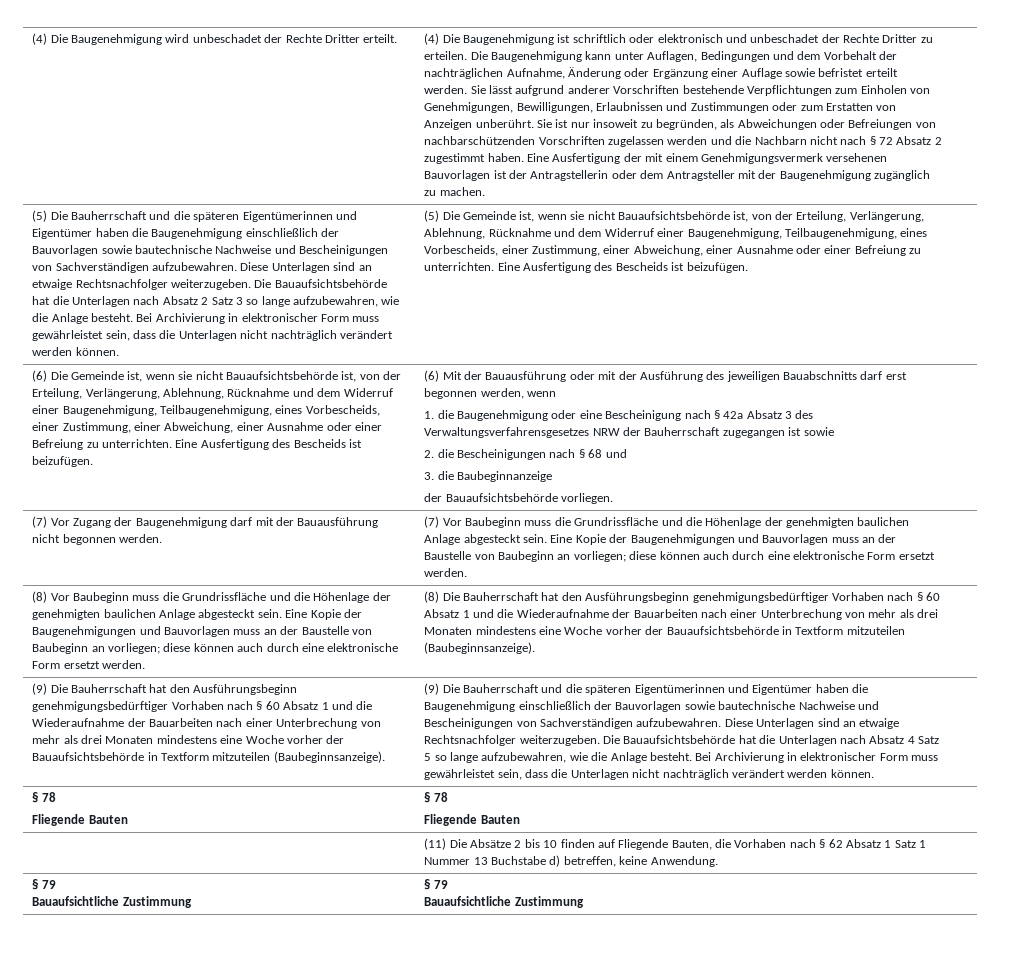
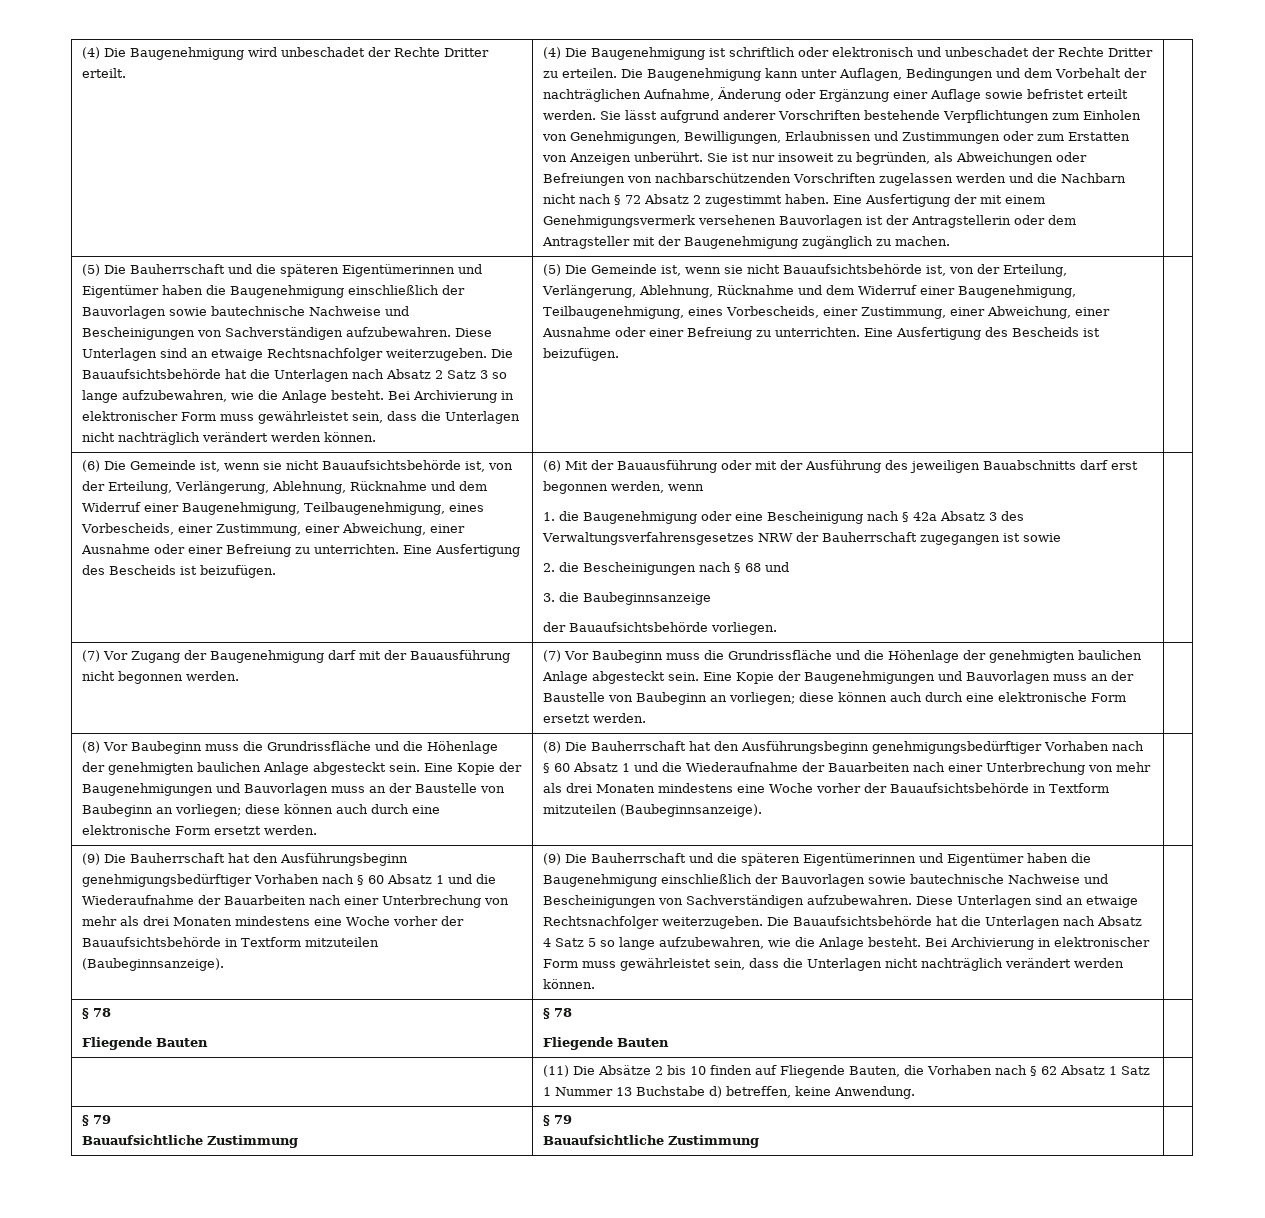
[457,471,553,482] Baubeginnanzeige -> [583,592,712,605] Baubeginnsanzeige

